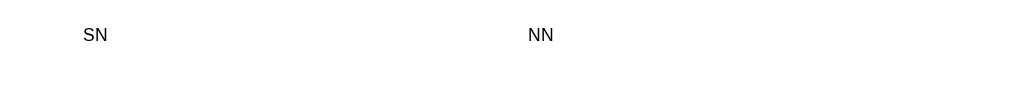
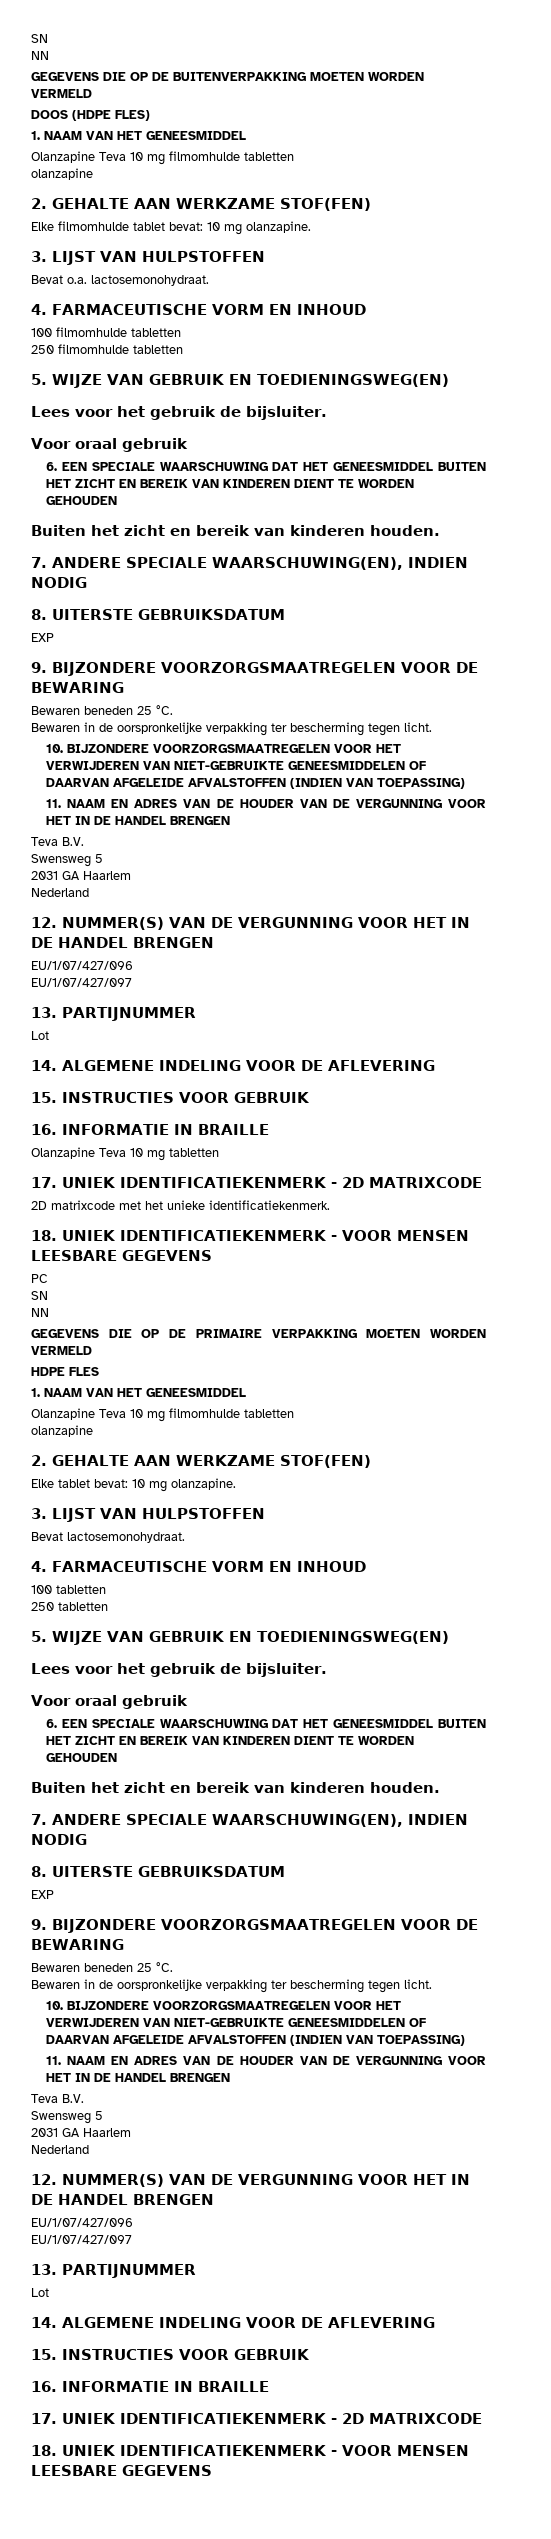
[83,28,108,41] [528,28,554,41] SN // NN -> [31,34,48,43] [31,51,49,60] [31,72,424,81] [31,89,92,98] [31,110,150,121] [31,131,246,140] [31,151,294,165] [31,168,93,180] [31,198,371,211] [31,221,311,235] [31,251,265,265] [31,275,209,286] [31,304,366,315] [31,327,181,337] [31,344,183,354] [31,374,449,388] [31,406,327,420] [31,438,188,452] [46,462,487,471] [46,479,415,488] [46,496,118,505] [31,525,440,536] [31,557,468,570] [31,577,87,588] [31,609,285,620] [31,633,54,642] [31,662,478,676] [31,682,124,693] [31,705,173,715] [31,722,432,736] [46,744,402,753] [46,761,427,770] [46,778,466,789] [46,799,486,808] [46,816,231,825] [31,837,84,846] [31,854,103,867] [31,871,131,880] [31,888,89,897] [31,917,470,930] [31,937,214,948] [31,961,133,970] [31,978,132,987] [31,1007,196,1021] [31,1031,49,1040] [31,1060,435,1071] [31,1092,310,1103] [31,1124,269,1135] [31,1147,219,1161] [31,1177,482,1188] [31,1200,330,1210] [31,1230,469,1241] [31,1250,212,1261] [31,1274,48,1283] [31,1291,48,1300] [31,1308,49,1317] [31,1329,487,1338] [31,1346,92,1355] [31,1367,99,1376] [31,1388,246,1397] [31,1408,294,1422] [31,1425,93,1437] [31,1455,371,1468] [31,1478,236,1492] [31,1508,265,1522] [31,1532,185,1543] [31,1561,366,1572] [31,1585,106,1594] [31,1602,108,1611] [31,1631,449,1645] [31,1663,327,1677] [31,1695,188,1709] [46,1719,487,1728] [46,1736,415,1745] [46,1753,118,1762] [31,1782,440,1793] [31,1814,468,1827] [31,1834,87,1845] [31,1866,285,1877] [31,1890,54,1899] [31,1919,478,1933] [31,1939,124,1950] [31,1962,173,1972] [31,1979,432,1993] [46,2001,402,2010] [46,2018,427,2027] [46,2035,466,2046] [46,2056,486,2065] [46,2073,231,2082] [31,2094,84,2103] [31,2111,103,2124] [31,2128,131,2137] [31,2145,89,2154] [31,2174,470,2187] [31,2194,214,2205] [31,2218,133,2227] [31,2235,132,2244] [31,2264,196,2278] [31,2288,49,2297] [31,2317,435,2328] [31,2349,310,2360] [31,2381,269,2392] [31,2413,482,2424] [31,2445,469,2456] [31,2465,212,2476] SN // NN // GEGEVENS DIE OP DE BUITENVERPAKKING MOETEN WORDEN VERMELD // DOOS (HDPE FLES) // 1. NAAM VAN HET GENEESMIDDEL // Olanzapine Teva 10 mg filmomhulde tabletten // olanzapine // 2. GEHALTE AAN WERKZAME STOF(FEN) // Elke filmomhulde tablet bevat: 10 mg olanzapine. // 3. LIJST VAN HULPSTOFFEN // Bevat o.a. lactosemonohydraat. // 4. FARMACEUTISCHE VORM EN INHOUD // 100 filmomhulde tabletten // 250 filmomhulde tabletten // 5. WIJZE VAN GEBRUIK EN TOEDIENINGSWEG(EN) // Lees voor het gebruik de bijsluiter. // Voor oraal gebruik // 6. EEN SPECIALE WAARSCHUWING DAT HET GENEESMIDDEL BUITEN HET ZICHT EN BEREIK VAN KINDEREN DIENT TE WORDEN GEHOUDEN // Buiten het zicht en bereik van kinderen houden. // 7. ANDERE SPECIALE WAARSCHUWING(EN), INDIEN NODIG // 8. UITERSTE GEBRUIKSDATUM // EXP // 9. BIJZONDERE VOORZORGSMAATREGELEN VOOR DE BEWARING // Bewaren beneden 25 °C. // Bewaren in de oorspronkelijke verpakking ter bescherming tegen licht. // 10. BIJZONDERE VOORZORGSMAATREGELEN VOOR HET VERWIJDEREN VAN NIET-GEBRUIKTE GENEESMIDDELEN OF DAARVAN AFGELEIDE AFVALSTOFFEN (INDIEN VAN TOEPASSING) // 11. NAAM EN ADRES VAN DE HOUDER VAN DE VERGUNNING VOOR HET IN DE HANDEL BRENGEN // Teva B.V. // Swensweg 5 // 2031 GA Haarlem // Nederland // 12. NUMMER(S) VAN DE VERGUNNING VOOR HET IN DE HANDEL BRENGEN // EU/1/07/427/096 // EU/1/07/427/097 // 13. PARTIJNUMMER // Lot // 14. ALGEMENE INDELING VOOR DE AFLEVERING // 15. INSTRUCTIES VOOR GEBRUIK // 16. INFORMATIE IN BRAILLE // Olanzapine Teva 10 mg tabletten // 17. UNIEK IDENTIFICATIEKENMERK - 2D MATRIXCODE // 2D matrixcode met het unieke identificatiekenmerk. // 18. UNIEK IDENTIFICATIEKENMERK - VOOR MENSEN LEESBARE GEGEVENS // PC // SN // NN // GEGEVENS DIE OP DE PRIMAIRE VERPAKKING MOETEN WORDEN VERMELD // HDPE FLES // 1. NAAM VAN HET GENEESMIDDEL // Olanzapine Teva 10 mg filmomhulde tabletten // olanzapine // 2. GEHALTE AAN WERKZAME STOF(FEN) // Elke tablet bevat: 10 mg olanzapine. // 3. LIJST VAN HULPSTOFFEN // Bevat lactosemonohydraat. // 4. FARMACEUTISCHE VORM EN INHOUD // 100 tabletten // 250 tabletten // 5. WIJZE VAN GEBRUIK EN TOEDIENINGSWEG(EN) // Lees voor het gebruik de bijsluiter. // Voor oraal gebruik // 6. EEN SPECIALE WAARSCHUWING DAT HET GENEESMIDDEL BUITEN HET ZICHT EN BEREIK VAN KINDEREN DIENT TE WORDEN GEHOUDEN // Buiten het zicht en bereik van kinderen houden. // 7. ANDERE SPECIALE WAARSCHUWING(EN), INDIEN NODIG // 8. UITERSTE GEBRUIKSDATUM // EXP // 9. BIJZONDERE VOORZORGSMAATREGELEN VOOR DE BEWARING // Bewaren beneden 25 °C. // Bewaren in de oorspronkelijke verpakking ter bescherming tegen licht. // 10. BIJZONDERE VOORZORGSMAATREGELEN VOOR HET VERWIJDEREN VAN NIET-GEBRUIKTE GENEESMIDDELEN OF DAARVAN AFGELEIDE AFVALSTOFFEN (INDIEN VAN TOEPASSING) // 11. NAAM EN ADRES VAN DE HOUDER VAN DE VERGUNNING VOOR HET IN DE HANDEL BRENGEN // Teva B.V. // Swensweg 5 // 2031 GA Haarlem // Nederland // 12. NUMMER(S) VAN DE VERGUNNING VOOR HET IN DE HANDEL BRENGEN // EU/1/07/427/096 // EU/1/07/427/097 // 13. PARTIJNUMMER // Lot // 14. ALGEMENE INDELING VOOR DE AFLEVERING // 15. INSTRUCTIES VOOR GEBRUIK // 16. INFORMATIE IN BRAILLE // 17. UNIEK IDENTIFICATIEKENMERK - 2D MATRIXCODE // 18. UNIEK IDENTIFICATIEKENMERK - VOOR MENSEN LEESBARE GEGEVENS

